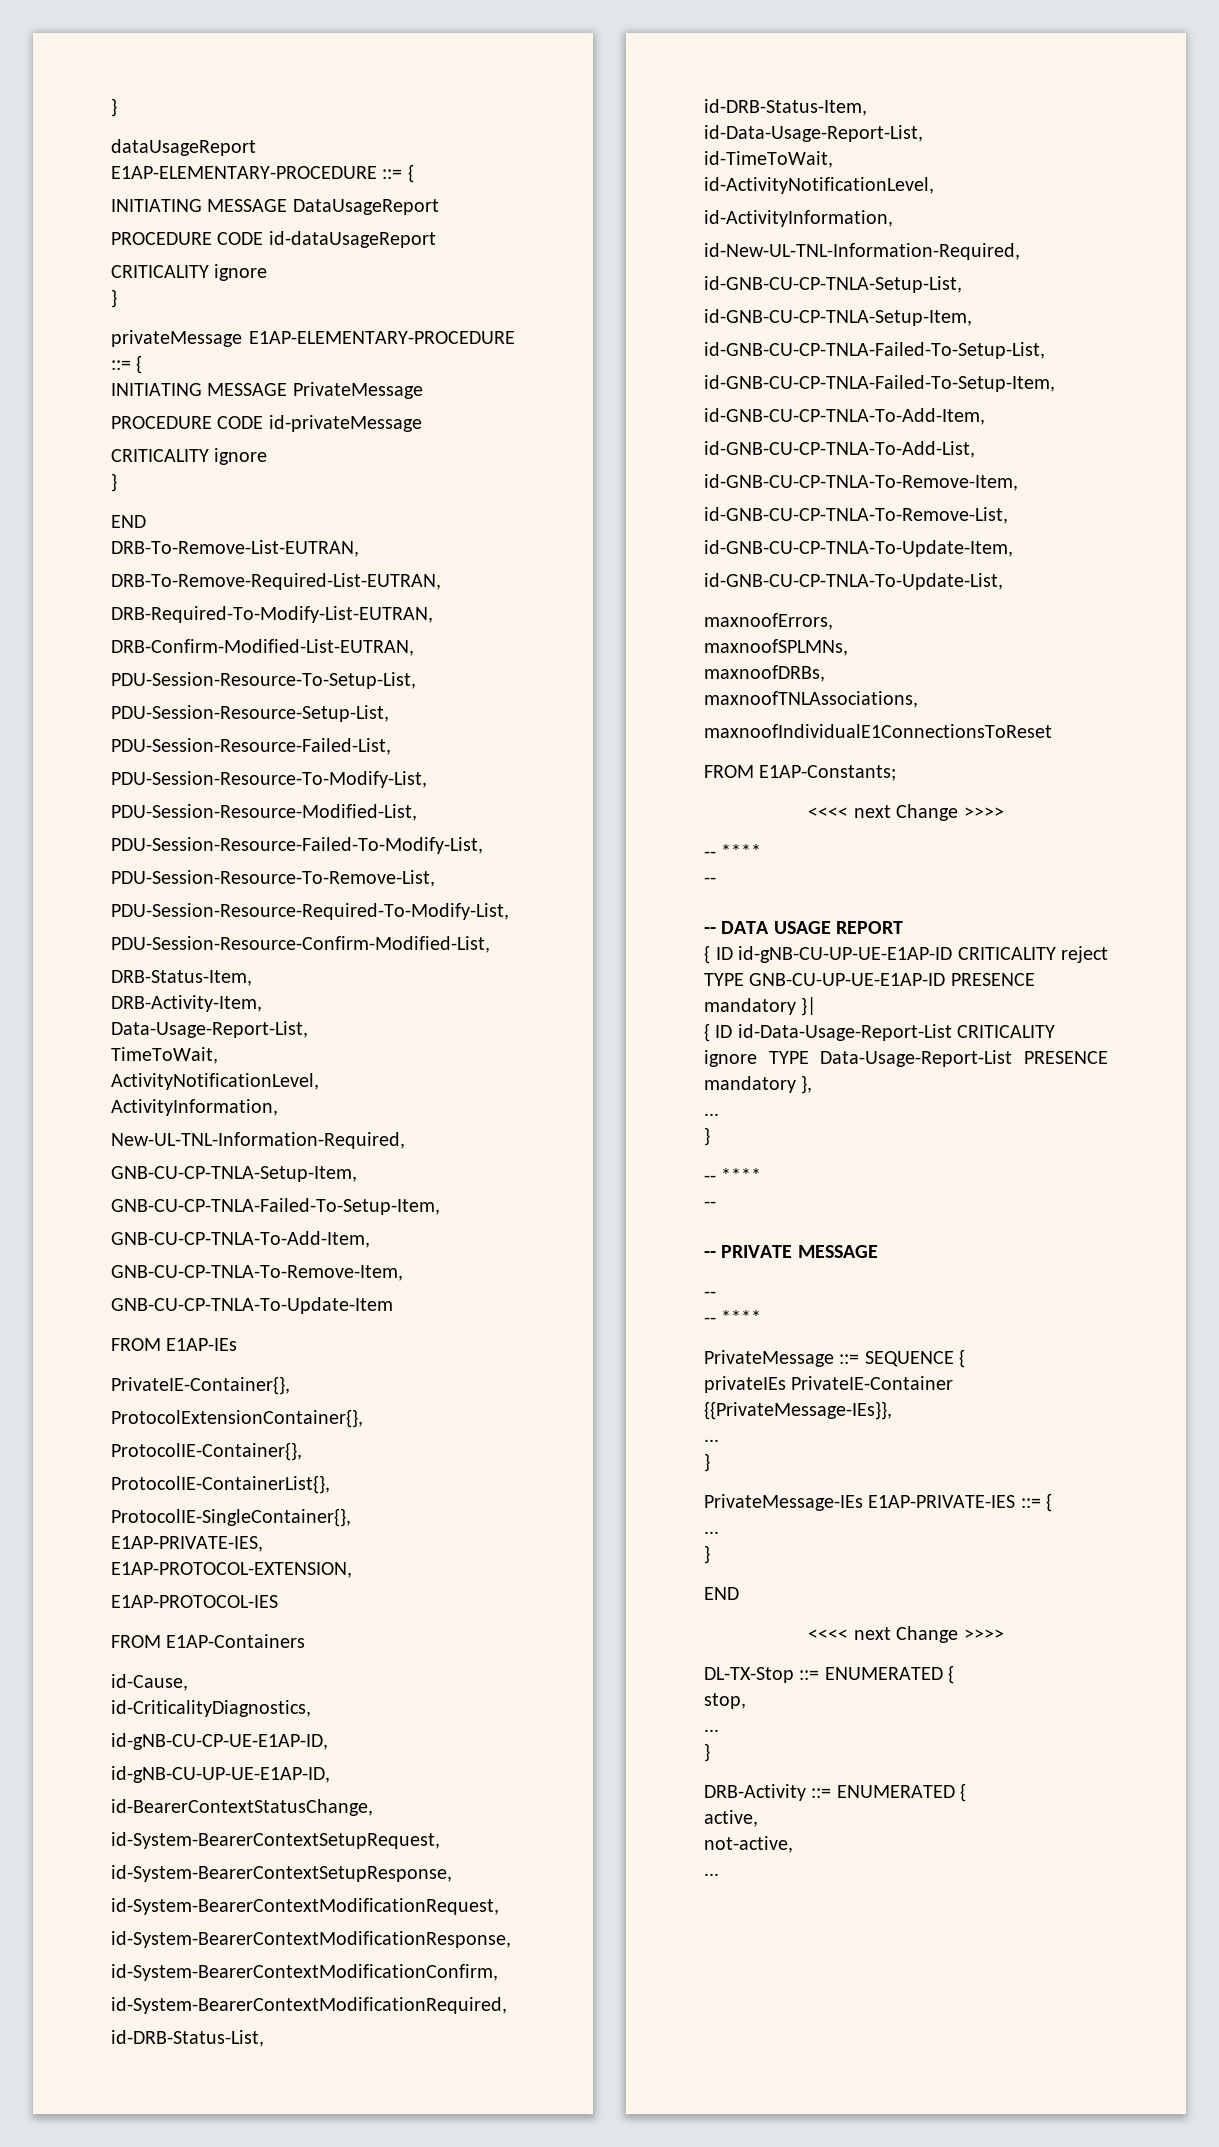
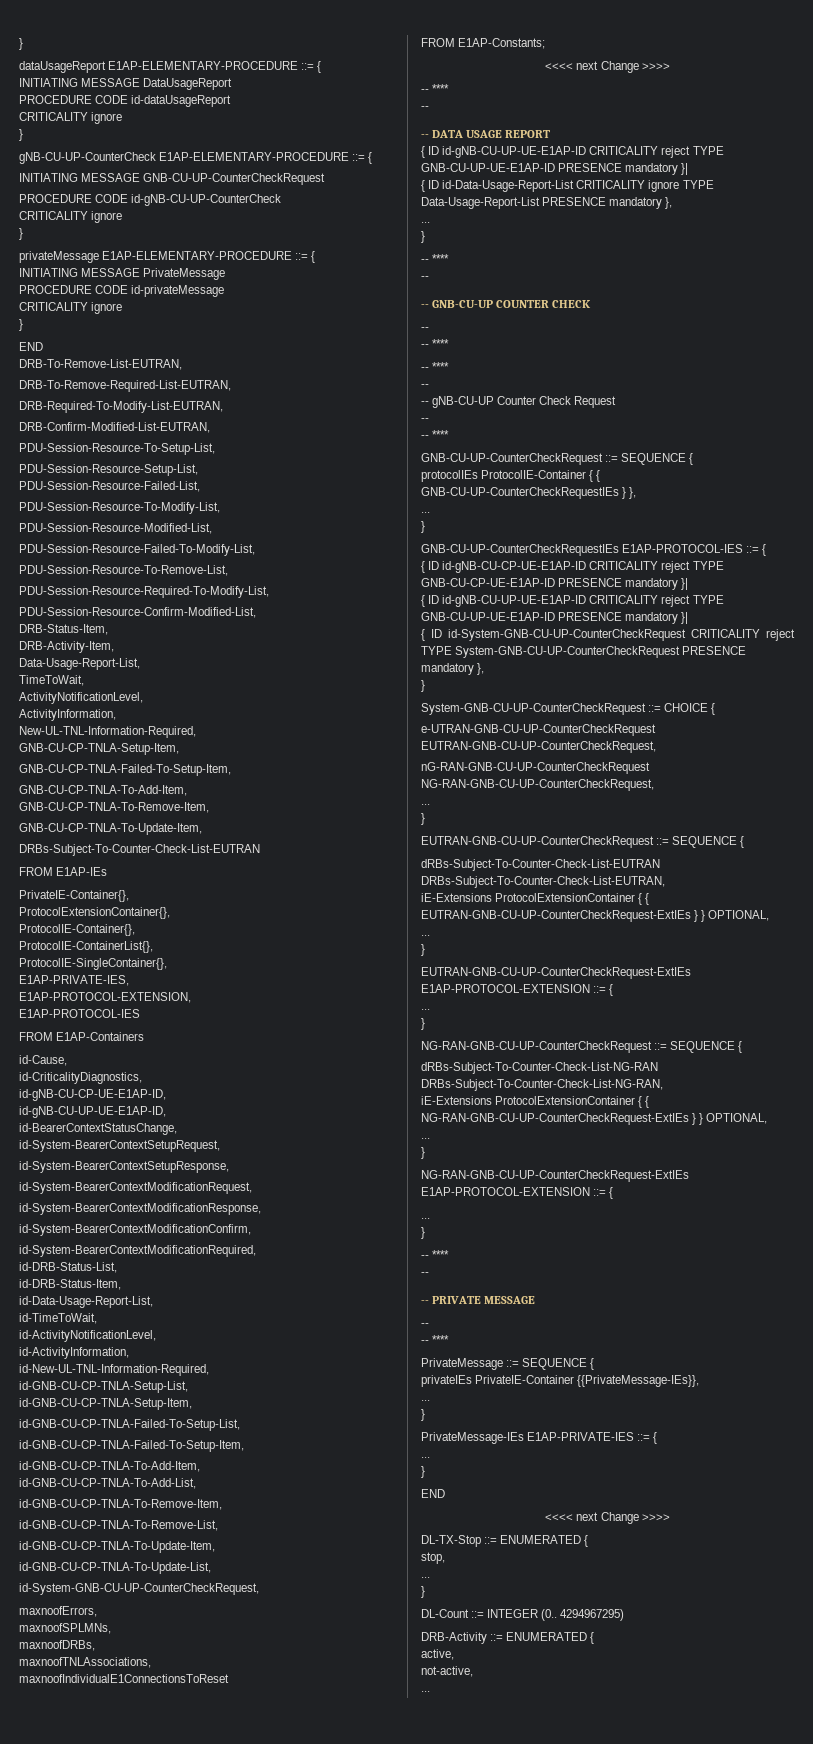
(117, 298) none -> [19,152,373,164] [19,173,326,185] [19,194,282,206] [19,211,123,223] [19,228,23,240] // gNB-CU-UP-CounterCheck E1AP-ELEMENTARY-PROCEDURE ::= { // INITIATING MESSAGE GNB-CU-UP-CounterCheckRequest // PROCEDURE CODE id-gNB-CU-UP-CounterCheck // CRITICALITY ignore // }
[111,1297,393,1314] GNB-CU-CP-TNLA-To-Update-Item -> [19,823,202,835] [19,844,260,856] GNB-CU-CP-TNLA-To-Update-Item, // DRBs-Subject-To-Counter-Check-List-EUTRAN
(1003, 581) none -> [19,1583,259,1595] // id-System-GNB-CU-UP-CounterCheckRequest,
(716, 1204) none -> [421,300,592,308] [421,327,429,331] [421,339,450,348] [421,362,450,371] [421,384,429,388] [421,396,617,408] [421,418,429,422] [421,430,450,439] [421,453,694,465] [421,470,601,482] [421,487,637,499] [421,512,430,513] [421,521,425,533] [421,544,767,556] [421,561,724,573] [421,578,689,590] [421,595,724,607] [421,612,689,624] [421,629,795,641] [421,646,747,658] [421,663,485,675] [421,680,425,692] [421,703,716,715] [421,724,656,736] [421,741,656,753] [421,762,650,774] [421,779,654,791] [421,804,430,805] [421,813,425,825] [421,836,745,848] [421,859,660,871] [421,876,665,888] [421,893,650,905] [421,910,770,922] [421,935,430,936] [421,944,425,956] [421,967,691,979] [421,984,614,996] [421,1009,430,1010] [421,1018,425,1030] [421,1041,743,1053] [421,1062,658,1074] [421,1079,663,1091] [421,1096,650,1108] [421,1113,768,1125] [421,1138,430,1139] [421,1147,425,1159] [421,1170,689,1182] [421,1187,614,1199] [421,1218,430,1219] [421,1227,425,1239] [421,1250,450,1259] [421,1272,429,1276] // -- GNB-CU-UP COUNTER CHECK // -- // -- **** // -- **** // -- // -- gNB-CU-UP Counter Check Request // -- // -- **** // GNB-CU-UP-CounterCheckRequest ::= SEQUENCE { // protocolIEs ProtocolIE-Container { { GNB-CU-UP-CounterCheckRequestIEs } }, // ... // } // GNB-CU-UP-CounterCheckRequestIEs E1AP-PROTOCOL-IES ::= { // { ID id-gNB-CU-CP-UE-E1AP-ID CRITICALITY reject TYPE GNB-CU-CP-UE-E1AP-ID PRESENCE mandatory }| // { ID id-gNB-CU-UP-UE-E1AP-ID CRITICALITY reject TYPE GNB-CU-UP-UE-E1AP-ID PRESENCE mandatory }| // { ID id-System-GNB-CU-UP-CounterCheckRequest CRITICALITY reject TYPE System-GNB-CU-UP-CounterCheckRequest PRESENCE mandatory }, // } // System-GNB-CU-UP-CounterCheckRequest ::= CHOICE { // e-UTRAN-GNB-CU-UP-CounterCheckRequest EUTRAN-GNB-CU-UP-CounterCheckRequest, // nG-RAN-GNB-CU-UP-CounterCheckRequest NG-RAN-GNB-CU-UP-CounterCheckRequest, // ... // } // EUTRAN-GNB-CU-UP-CounterCheckRequest ::= SEQUENCE { // dRBs-Subject-To-Counter-Check-List-EUTRAN DRBs-Subject-To-Counter-Check-List-EUTRAN, // iE-Extensions ProtocolExtensionContainer { { EUTRAN-GNB-CU-UP-CounterCheckRequest-ExtIEs } } OPTIONAL, // ... // } // EUTRAN-GNB-CU-UP-CounterCheckRequest-ExtIEs E1AP-PROTOCOL-EXTENSION ::= { // ... // } // NG-RAN-GNB-CU-UP-CounterCheckRequest ::= SEQUENCE { // dRBs-Subject-To-Counter-Check-List-NG-RAN DRBs-Subject-To-Counter-Check-List-NG-RAN, // iE-Extensions ProtocolExtensionContainer { { NG-RAN-GNB-CU-UP-CounterCheckRequest-ExtIEs } } OPTIONAL, // ... // } // NG-RAN-GNB-CU-UP-CounterCheckRequest-ExtIEs E1AP-PROTOCOL-EXTENSION ::= { // ... // } // -- **** // --
(710, 1752) none -> [421,1609,625,1621] // DL-Count ::= INTEGER (0.. 4294967295)

